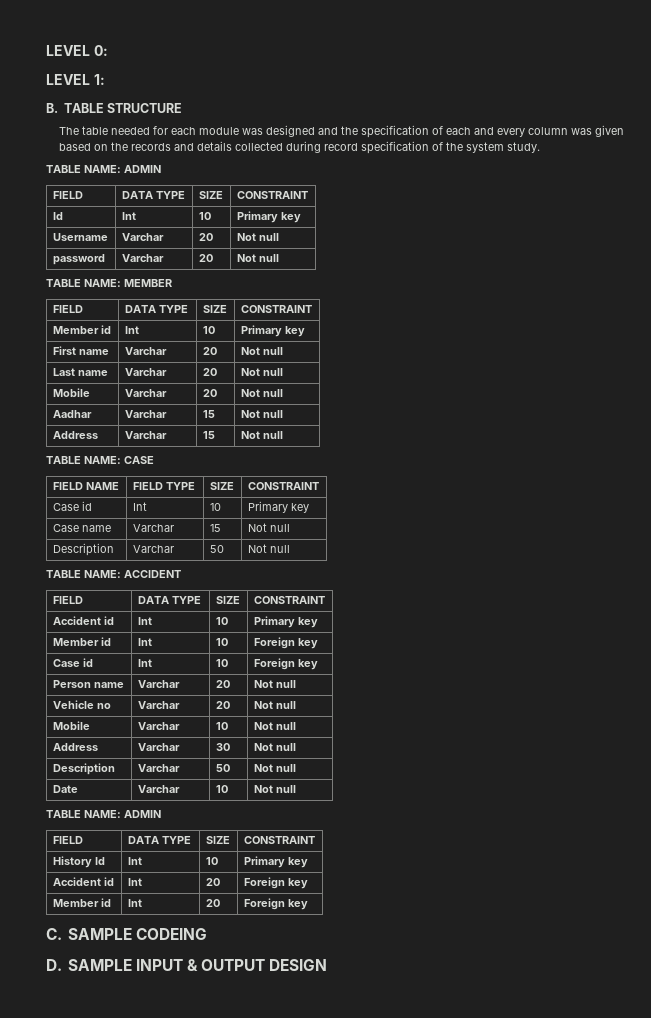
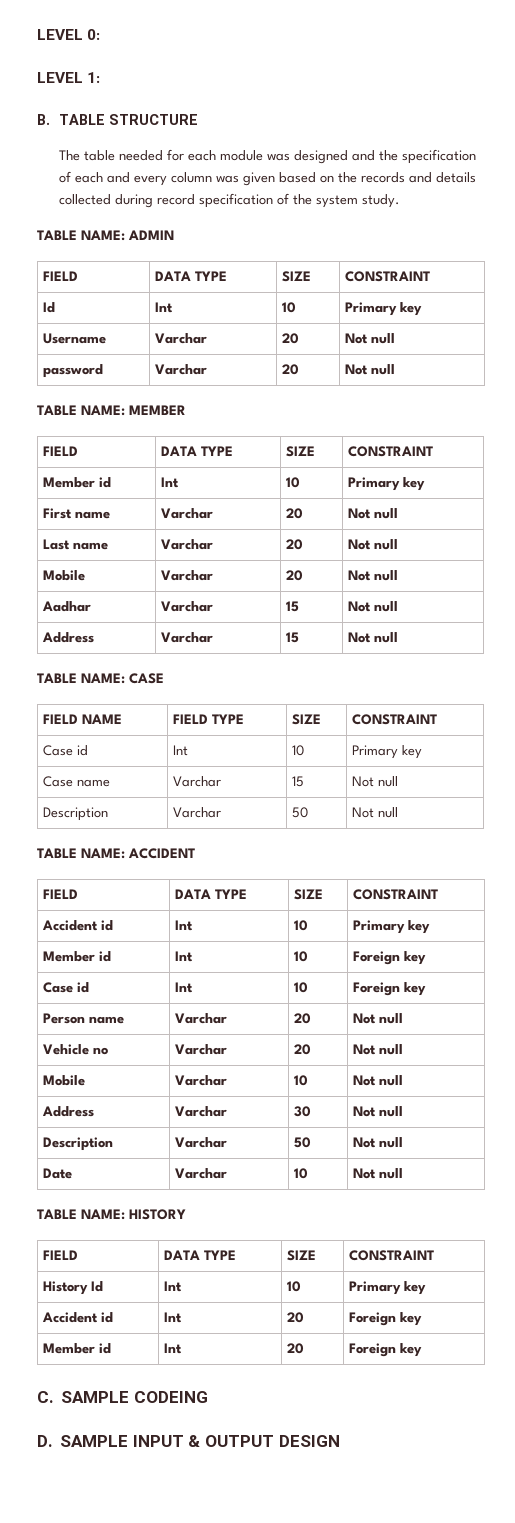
[124,810,161,818] ADMIN -> [129,1209,186,1220] HISTORY

